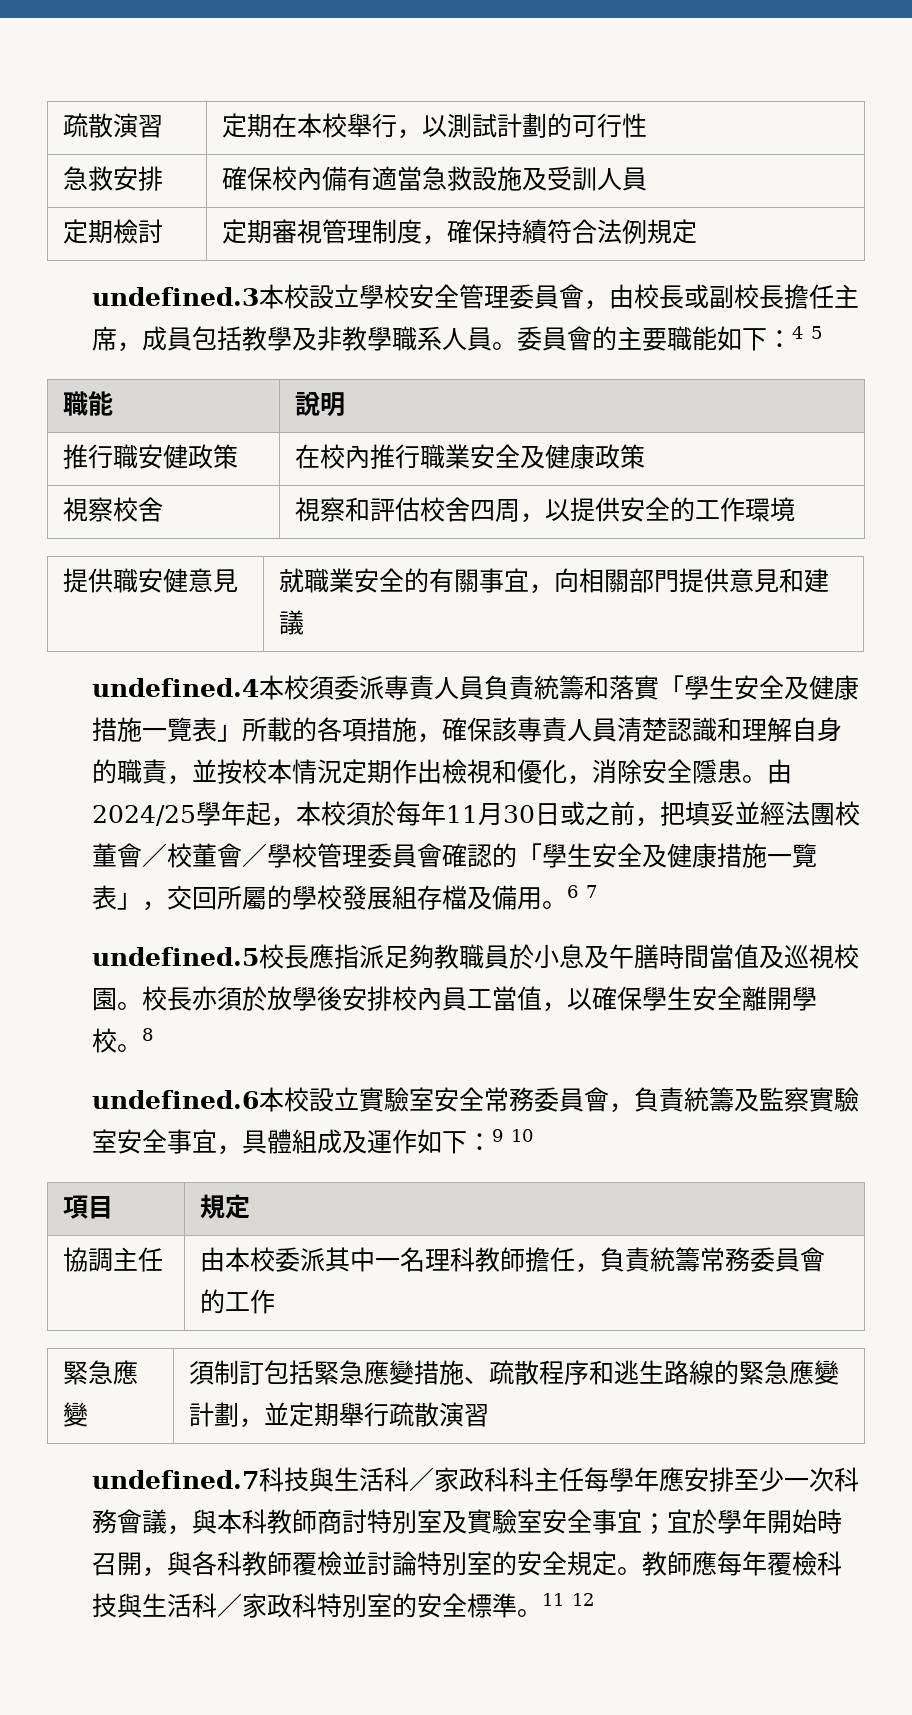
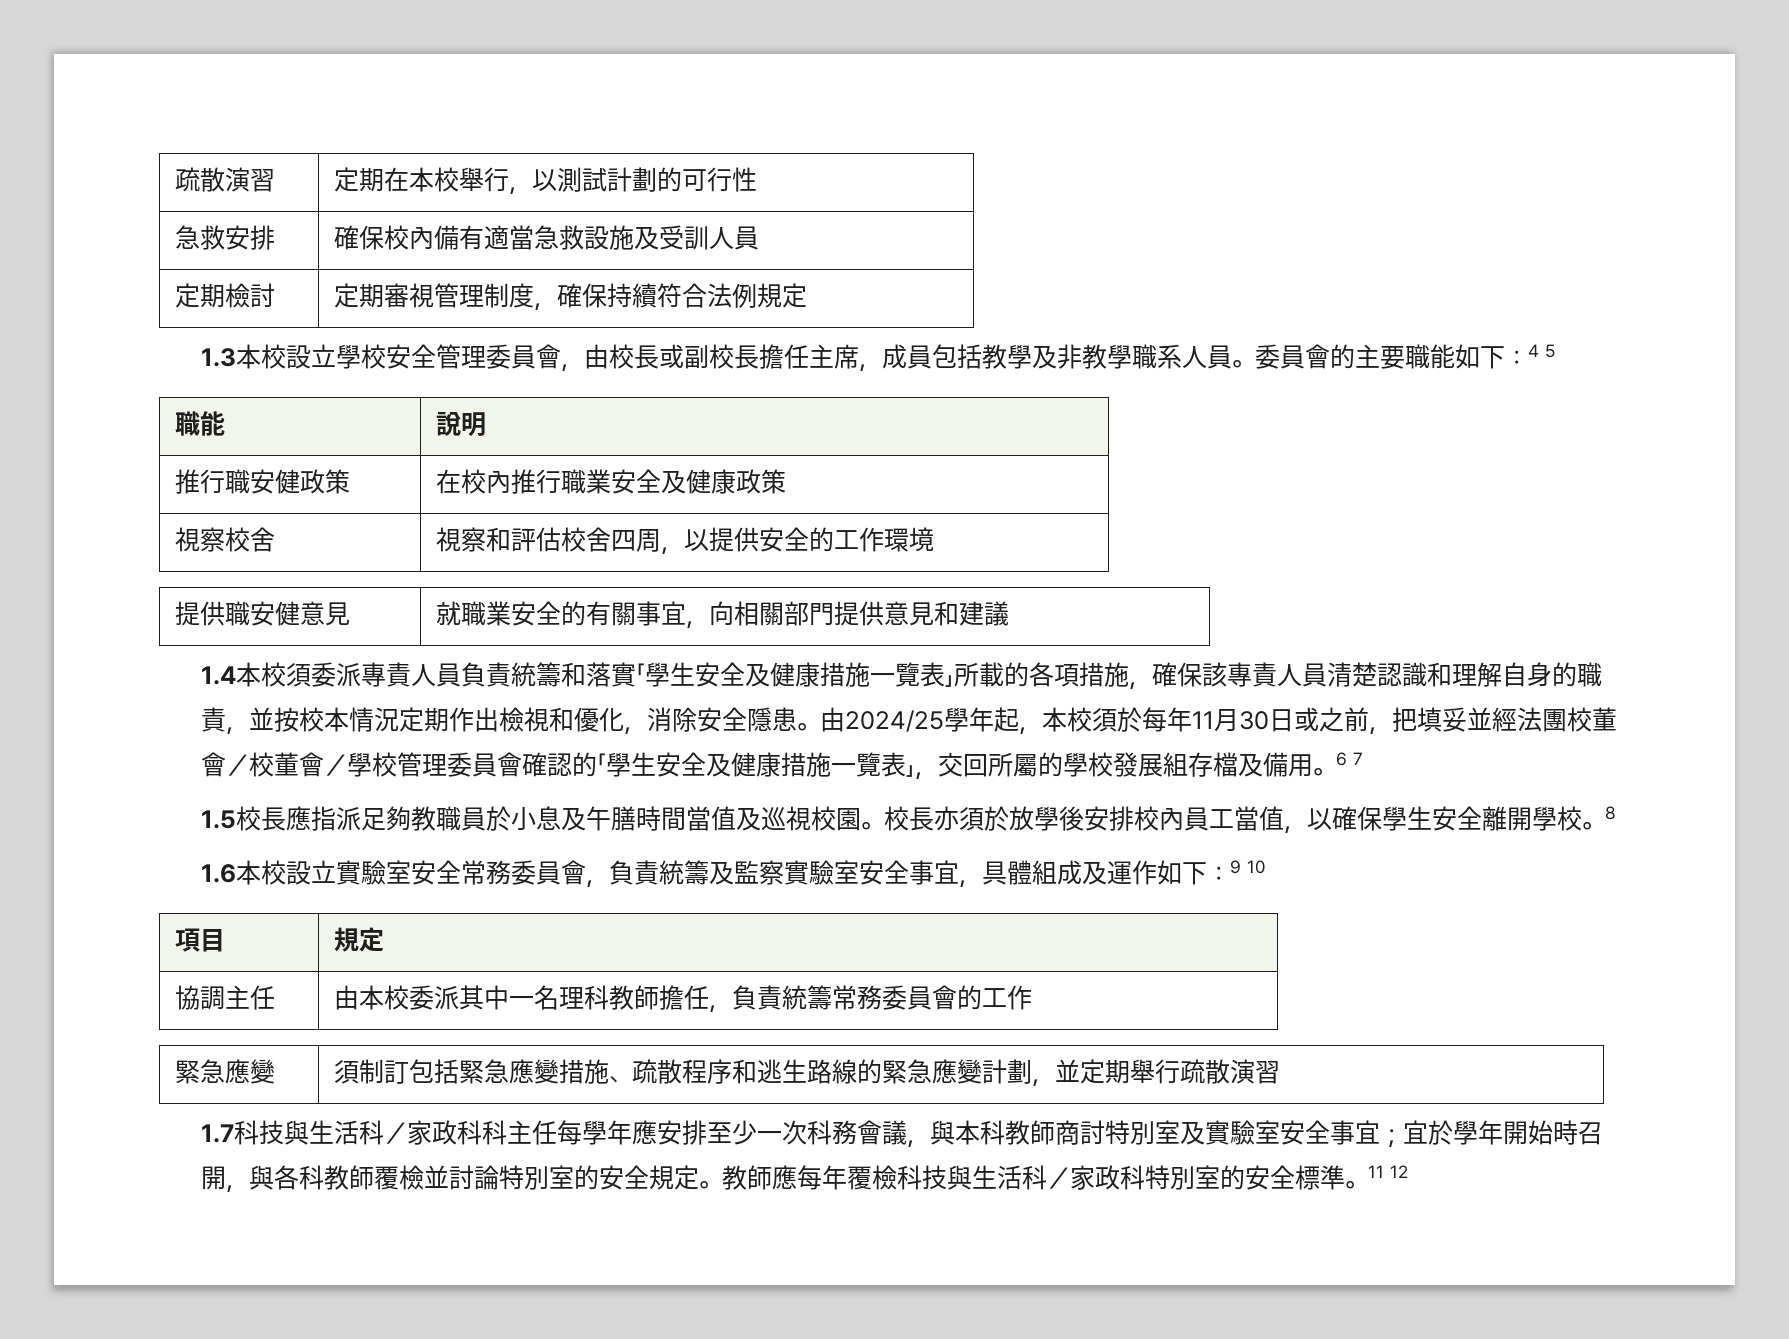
[91,287,259,306] undefined.3 -> [200,348,236,367] 1.3
[91,678,259,697] undefined.4 -> [200,666,236,685] 1.4
[91,947,259,966] undefined.5 -> [200,810,236,829] 1.5
[91,1090,259,1109] undefined.6 -> [200,864,236,883] 1.6
[91,1470,259,1489] undefined.7 -> [200,1124,234,1143] 1.7

